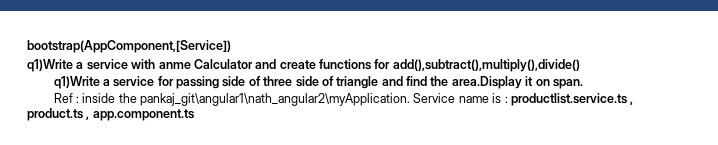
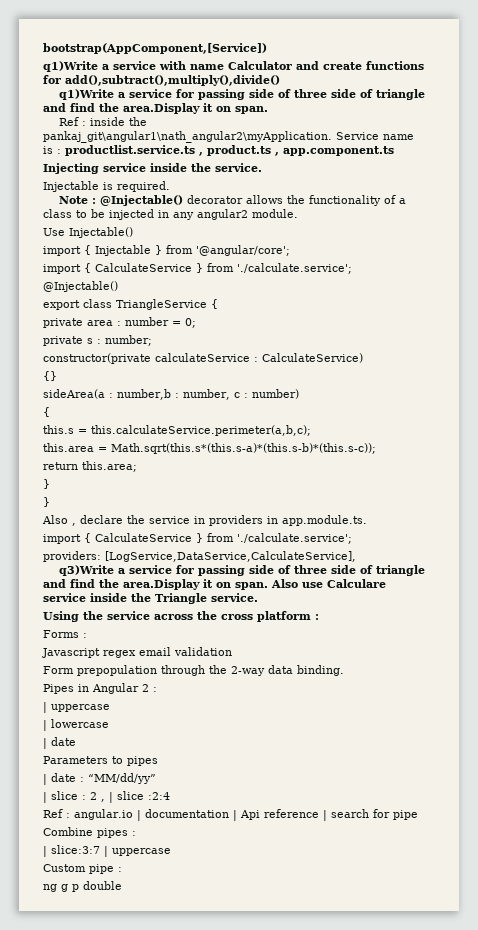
[158,62,191,69] anme -> [190,64,224,70] name
(194, 115) none -> [43,163,262,174] [43,181,170,192] [58,195,406,206] [43,209,298,220] [43,227,133,238] [43,245,290,256] [43,263,352,274] [43,281,118,292] [43,299,218,310] [43,317,196,328] [43,335,152,346] [43,353,363,364] [43,371,57,381] [43,389,299,400] [43,407,50,417] [43,425,311,436] [43,443,376,454] [43,461,137,472] [43,479,50,489] [43,497,50,507] [42,515,367,526] [43,533,352,544] [43,551,356,562] [58,565,425,576] [43,579,386,590] [43,593,258,604] [43,611,319,622] [43,630,87,638] [42,647,232,658] [43,665,344,676] [43,683,157,694] [43,702,110,713] [43,719,109,731] [43,737,76,749] [43,756,158,766] [43,773,156,785] [43,791,170,803] [43,809,418,821] [43,827,136,838] [43,845,171,857] [43,864,122,874] [43,881,122,892] // Injecting service inside the service. // Injectable is required. // Note : @Injectable() decorator allows the functionality of a class to be injected in any angular2 module. // Use Injectable() // import { Injectable } from '@angular/core'; // import { CalculateService } from './calculate.service'; // @Injectable() // export class TriangleService { // private area : number = 0; // private s : number; // constructor(private calculateService : CalculateService) // {} // sideArea(a : number,b : number, c : number) // { // this.s = this.calculateService.perimeter(a,b,c); // this.area = Math.sqrt(this.s*(this.s-a)*(this.s-b)*(this.s-c)); // return this.area; // } // } // Also , declare the service in providers in app.module.ts. // import { CalculateService } from './calculate.service'; // providers: [LogService,DataService,CalculateService], // q3)Write a service for passing side of three side of triangle and find the area.Display it on span. Also use Calculare service inside the Triangle service. // Using the service across the cross platform : // Forms : // Javascript regex email validation // Form prepopulation through the 2-way data binding. // Pipes in Angular 2 : // | uppercase // | lowercase // | date // Parameters to pipes // | date : “MM/dd/yy” // | slice : 2 , | slice :2:4 // Ref : angular.io | documentation | Api reference | search for pipe // Combine pipes : // | slice:3:7 | uppercase // Custom pipe : // ng g p double

